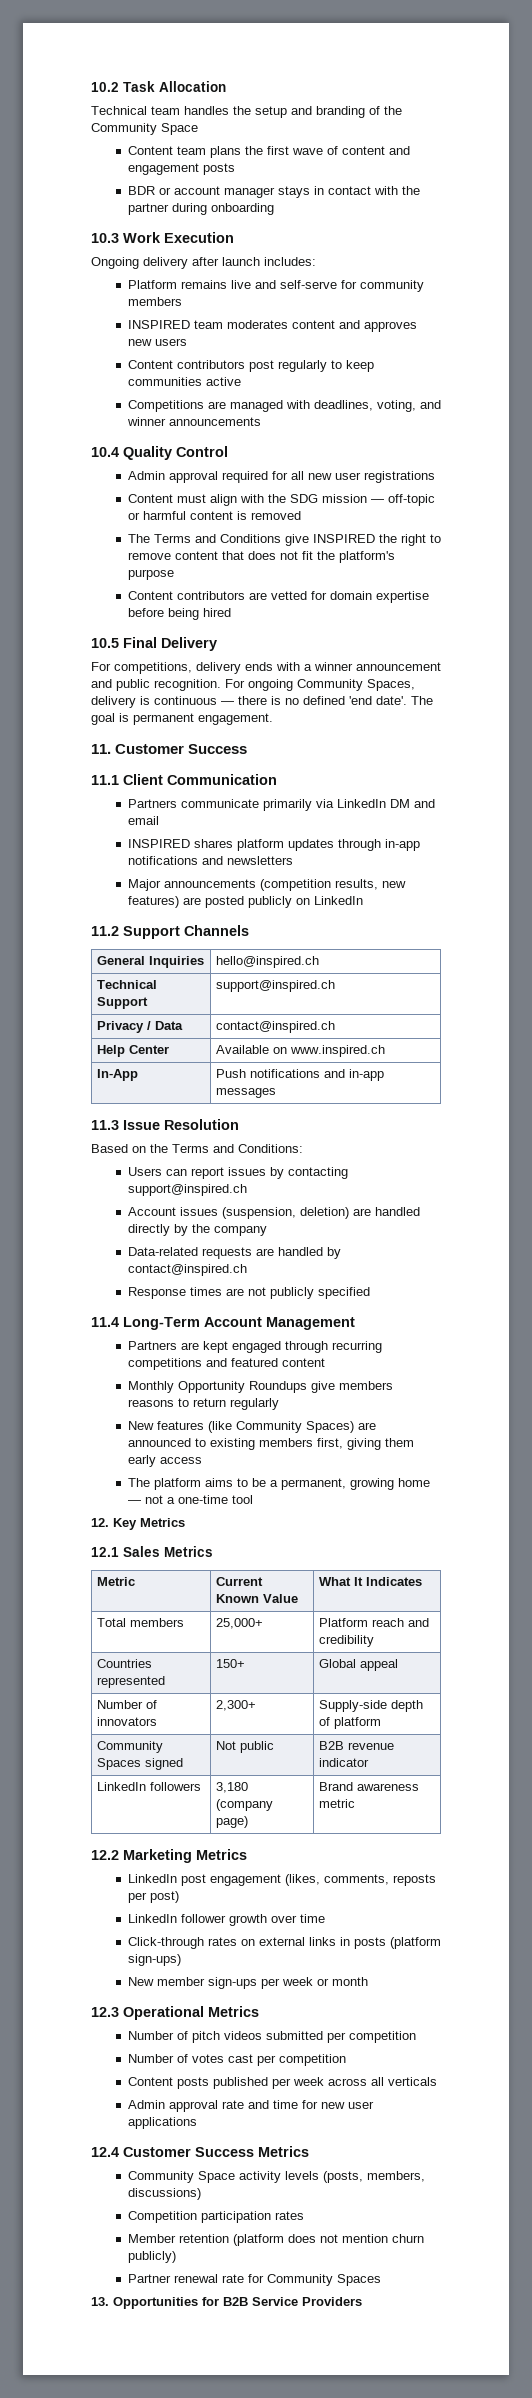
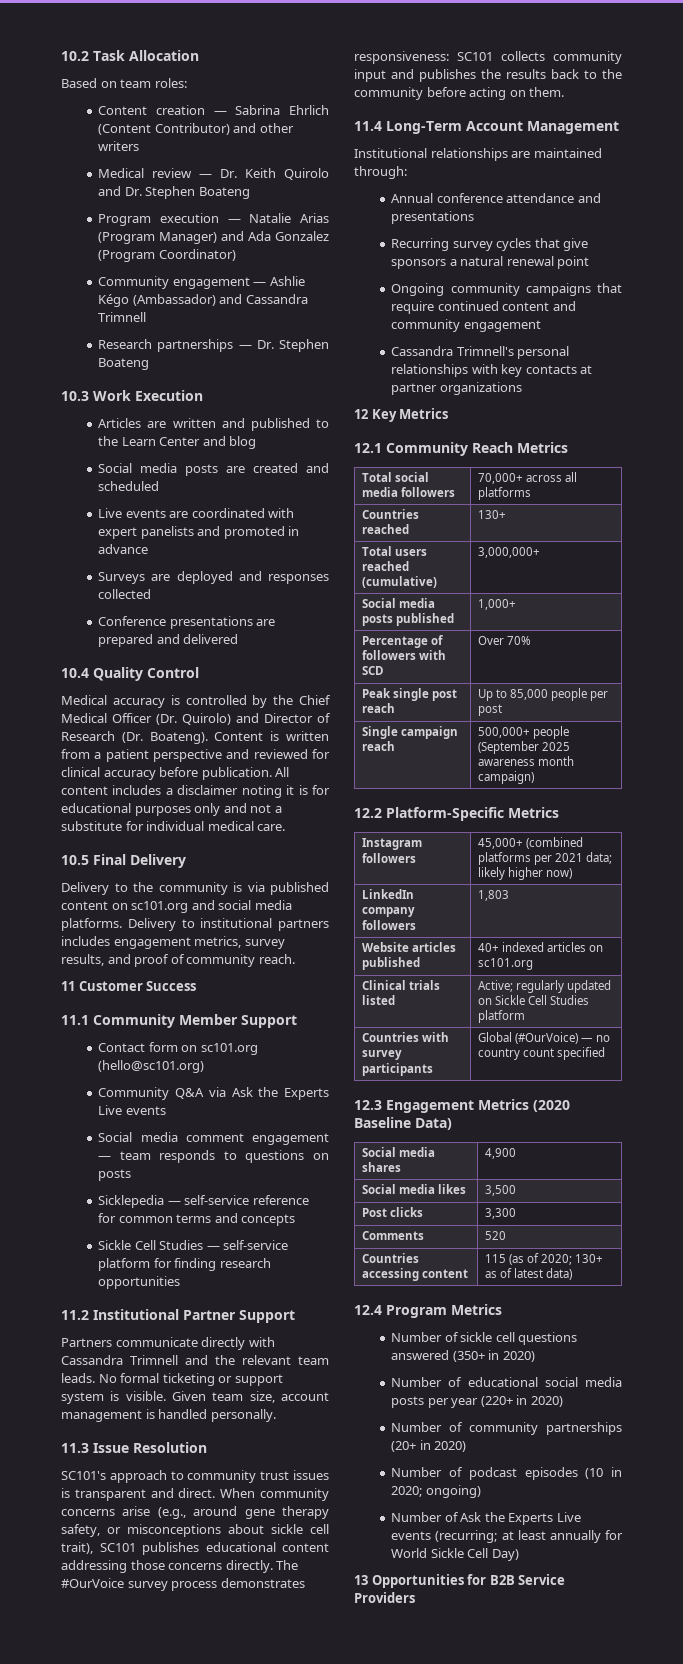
[91,106,402,118] [91,123,198,135] [127,146,410,158] [127,163,235,175] [127,186,420,198] [127,203,274,215] [91,232,234,243] [91,257,316,269] [127,280,424,292] [127,297,182,306] [127,320,417,332] [127,338,187,346] [127,360,374,372] [127,377,241,386] [127,400,441,412] [126,417,261,426] [91,446,228,460] [127,471,435,483] [127,494,435,506] [127,511,301,520] [127,534,441,546] [127,551,395,563] [127,569,174,580] [127,591,429,603] [127,608,231,620] [91,637,217,651] [91,662,441,674] [91,679,415,691] [91,696,433,708] [91,713,273,725] [91,744,248,754] [91,774,277,785] [127,799,435,811] [127,816,159,825] [127,839,420,851] [127,856,293,865] [127,879,406,891] [127,896,363,908] [91,925,249,939] [97,956,205,968] [216,956,320,968] [97,980,158,989] [97,997,149,1009] [216,980,336,992] [97,1021,184,1033] [216,1021,336,1033] [97,1045,170,1057] [216,1045,386,1057] [97,1069,139,1081] [216,1069,385,1081] [216,1088,277,1098] [91,1119,239,1130] [91,1144,303,1153] [127,1167,348,1179] [127,1184,247,1196] [127,1207,420,1219] [127,1224,267,1236] [127,1247,341,1259] [127,1264,247,1276] [127,1287,370,1299] [91,1317,355,1330] [127,1341,382,1353] [127,1358,325,1370] [127,1381,393,1393] [127,1398,279,1410] [127,1421,376,1433] [127,1438,414,1450] [127,1455,202,1467] [127,1478,430,1490] [127,1495,253,1504] [91,1518,109,1527] Technical team handles the setup and branding of the Community Space // Content team plans the first wave of content and engagement posts // BDR or account manager stays in contact with the partner during onboarding // 10.3 Work Execution // Ongoing delivery after launch includes: // Platform remains live and self-serve for community members // INSPIRED team moderates content and approves new users // Content contributors post regularly to keep communities active // Competitions are managed with deadlines, voting, and winner announcements // 10.4 Quality Control // Admin approval required for all new user registrations // Content must align with the SDG mission — off-topic or harmful content is removed // The Terms and Conditions give INSPIRED the right to remove content that does not fit the platform's purpose // Content contributors are vetted for domain expertise before being hired // 10.5 Final Delivery // For competitions, delivery ends with a winner announcement and public recognition. For ongoing Community Spaces, delivery is continuous — there is no defined 'end date'. The goal is permanent engagement. // 11. Customer Success // 11.1 Client Communication // Partners communicate primarily via LinkedIn DM and email // INSPIRED shares platform updates through in-app notifications and newsletters // Major announcements (competition results, new features) are posted publicly on LinkedIn // 11.2 Support Channels // General Inquiries | hello@inspired.ch // Technical Support | support@inspired.ch // Privacy / Data | contact@inspired.ch // Help Center | Available on www.inspired.ch // In-App | Push notifications and in-app messages // 11.3 Issue Resolution // Based on the Terms and Conditions: // Users can report issues by contacting support@inspired.ch // Account issues (suspension, deletion) are handled directly by the company // Data-related requests are handled by contact@inspired.ch // Response times are not publicly specified // 11.4 Long-Term Account Management // Partners are kept engaged through recurring competitions and featured content // Monthly Opportunity Roundups give members reasons to return regularly // New features (like Community Spaces) are announced to existing members first, giving them early access // The platform aims to be a permanent, growing home — not a one-time tool // 12. -> [61,78,187,88] [98,105,330,115] [98,123,294,135] [98,141,140,151] [98,168,330,180] [98,186,250,199] [98,213,330,226] [98,231,330,244] [98,249,236,262] [98,276,305,289] [98,294,308,307] [98,312,147,322] [98,339,329,352] [98,358,150,370] [61,390,203,401] [98,418,329,431] [98,436,257,449] [98,463,330,476] [98,481,160,491] [98,508,295,518] [98,526,300,539] [98,544,149,554] [98,571,329,584] [98,589,152,599] [98,616,276,629] [98,634,239,647] [61,667,199,681] [61,695,331,708] [61,713,331,725] [61,731,330,744] [61,749,330,762] [61,767,290,780] [61,785,330,798] [61,803,282,816] [61,821,286,831] [61,854,186,868] [61,882,329,895] [61,900,292,913] [61,918,329,931] [61,936,285,949] [61,954,295,967] [61,981,197,991] [61,1014,297,1028] [98,1042,258,1055] [98,1060,205,1073] [98,1087,329,1100] [98,1105,166,1115] [98,1132,329,1145] [98,1150,329,1163] [98,1169,132,1181] [98,1195,309,1208] [98,1213,296,1226] [98,1240,289,1250] [98,1258,271,1271] [98,1276,181,1289] [61,1309,295,1323] [61,1337,275,1350] [61,1355,329,1365] [61,1373,283,1386] [61,1391,329,1404] [61,1409,276,1422] [61,1442,207,1453] [61,1470,329,1483] [61,1488,329,1501] [61,1506,329,1519] [61,1524,329,1537] [61,1542,329,1555] [61,1560,299,1573] [61,1578,305,1591] [354,51,622,64] [354,69,622,82] [354,87,565,100] [354,121,619,134] [354,148,602,161] [354,166,407,179] [391,193,601,203] [391,211,475,224] [391,238,589,251] [391,256,590,269] [391,283,622,296] [391,301,576,314] [391,319,541,332] [391,346,570,359] [391,364,593,377] [391,382,522,395] [354,409,368,419] Based on team roles: // Content creation — Sabrina Ehrlich (Content Contributor) and other writers // Medical review — Dr. Keith Quirolo and Dr. Stephen Boateng // Program execution — Natalie Arias (Program Manager) and Ada Gonzalez (Program Coordinator) // Community engagement — Ashlie Kégo (Ambassador) and Cassandra Trimnell // Research partnerships — Dr. Stephen Boateng // 10.3 Work Execution // Articles are written and published to the Learn Center and blog // Social media posts are created and scheduled // Live events are coordinated with expert panelists and promoted in advance // Surveys are deployed and responses collected // Conference presentations are prepared and delivered // 10.4 Quality Control // Medical accuracy is controlled by the Chief Medical Officer (Dr. Quirolo) and Director of Research (Dr. Boateng). Content is written from a patient perspective and reviewed for clinical accuracy before publication. All content includes a disclaimer noting it is for educational purposes only and not a substitute for individual medical care. // 10.5 Final Delivery // Delivery to the community is via published content on sc101.org and social media platforms. Delivery to institutional partners includes engagement metrics, survey results, and proof of community reach. // 11 Customer Success // 11.1 Community Member Support // Contact form on sc101.org (hello@sc101.org) // Community Q&A via Ask the Experts Live events // Social media comment engagement — team responds to questions on posts // Sicklepedia — self-service reference for common terms and concepts // Sickle Cell Studies — self-service platform for finding research opportunities // 11.2 Institutional Partner Support // Partners communicate directly with Cassandra Trimnell and the relevant team leads. No formal ticketing or support system is visible. Given team size, account management is handled personally. // 11.3 Issue Resolution // SC101's approach to community trust issues is transparent and direct. When community concerns arise (e.g., around gene therapy safety, or misconceptions about sickle cell trait), SC101 publishes educational content addressing those concerns directly. The #OurVoice survey process demonstrates responsiveness: SC101 collects community input and publishes the results back to the community before acting on them. // 11.4 Long-Term Account Management // Institutional relationships are maintained through: // Annual conference attendance and presentations // Recurring survey cycles that give sponsors a natural renewal point // Ongoing community campaigns that require continued content and community engagement // Cassandra Trimnell's personal relationships with key contacts at partner organizations // 12
[123,1546,213,1557] [97,1577,136,1586] [216,1577,264,1586] [216,1594,299,1603] [319,1577,423,1586] [97,1618,185,1627] [216,1618,264,1629] [319,1618,430,1627] [319,1635,375,1647] [97,1659,153,1668] [97,1676,166,1688] [216,1659,246,1668] [319,1659,399,1671] [97,1700,158,1709] [97,1717,158,1726] [216,1700,257,1711] [319,1700,424,1712] [319,1717,382,1729] [97,1741,164,1753] [97,1758,184,1770] [216,1741,275,1753] [319,1741,395,1750] [319,1758,370,1767] [97,1782,202,1791] [216,1782,249,1793] [216,1799,274,1811] [216,1816,249,1828] [319,1782,420,1791] [319,1799,356,1808] [91,1849,247,1863] [127,1874,436,1886] [127,1891,179,1903] [127,1914,325,1926] [127,1937,441,1949] [127,1954,181,1966] [127,1977,368,1989] [91,2006,259,2020] [127,2031,416,2043] [127,2054,346,2066] [127,2077,437,2089] [127,2100,374,2112] [127,2117,197,2129] [91,2146,309,2157] [127,2171,425,2183] [127,2188,201,2200] [127,2211,304,2223] [127,2234,424,2246] [127,2251,176,2263] [127,2274,381,2286] [91,2297,109,2306] Sales Metrics // Metric | Current Known Value | What It Indicates // Total members | 25,000+ | Platform reach and credibility // Countries represented | 150+ | Global appeal // Number of innovators | 2,300+ | Supply-side depth of platform // Community Spaces signed | Not public | B2B revenue indicator // LinkedIn followers | 3,180 (company page) | Brand awareness metric // 12.2 Marketing Metrics // LinkedIn post engagement (likes, comments, reposts per post) // LinkedIn follower growth over time // Click-through rates on external links in posts (platform sign-ups) // New member sign-ups per week or month // 12.3 Operational Metrics // Number of pitch videos submitted per competition // Number of votes cast per competition // Content posts published per week across all verticals // Admin approval rate and time for new user applications // 12.4 Customer Success Metrics // Community Space activity levels (posts, members, discussions) // Competition participation rates // Member retention (platform does not mention churn publicly) // Partner renewal rate for Community Spaces // 13. -> [386,442,568,456] [361,472,429,482] [361,487,455,497] [477,472,578,484] [477,487,531,500] [361,509,419,519] [361,524,409,534] [477,510,506,519] [361,546,427,556] [361,561,409,571] [361,576,437,588] [477,547,540,558] [361,598,435,608] [361,613,454,626] [477,599,516,610] [361,635,443,648] [361,650,446,660] [361,666,384,675] [477,636,531,645] [361,688,458,701] [361,703,395,713] [477,688,609,701] [477,704,502,716] [361,726,458,739] [361,741,395,751] [477,726,569,739] [477,741,570,754] [477,756,574,766] [477,771,534,784] [354,807,559,821] [361,838,422,850] [361,853,416,863] [477,837,583,849] [477,852,613,865] [477,867,573,880] [361,889,414,899] [361,907,415,917] [361,920,416,930] [477,890,509,901] [361,942,456,952] [361,957,420,970] [477,942,604,952] [477,958,533,970] [361,980,440,990] [361,995,395,1005] [477,980,612,993] [477,995,590,1005] [477,1010,525,1023] [361,1032,449,1042] [361,1050,402,1060] [361,1063,433,1076] [477,1032,611,1044] [477,1047,606,1060] [354,1099,570,1113] [354,1117,452,1130] [361,1147,435,1157] [361,1162,401,1172] [484,1148,516,1159] [361,1184,467,1194] [484,1185,516,1196] [361,1207,423,1217] [484,1208,516,1219] [361,1231,424,1240] [484,1231,506,1240] [361,1253,419,1263] [361,1268,468,1281] [484,1253,604,1265] [484,1268,573,1280] [354,1304,502,1318] [391,1332,578,1345] [391,1350,535,1362] [391,1377,622,1387] [391,1395,563,1408] [391,1422,622,1435] [391,1440,467,1452] [391,1467,622,1480] [391,1485,481,1498] [391,1512,581,1525] [391,1530,623,1543] [391,1548,519,1561] [354,1575,368,1585] Community Reach Metrics // Total social media followers | 70,000+ across all platforms // Countries reached | 130+ // Total users reached (cumulative) | 3,000,000+ // Social media posts published | 1,000+ // Percentage of followers with SCD | Over 70% // Peak single post reach | Up to 85,000 people per post // Single campaign reach | 500,000+ people (September 2025 awareness month campaign) // 12.2 Platform-Specific Metrics // Instagram followers | 45,000+ (combined platforms per 2021 data; likely higher now) // LinkedIn company followers | 1,803 // Website articles published | 40+ indexed articles on sc101.org // Clinical trials listed | Active; regularly updated on Sickle Cell Studies platform // Countries with survey participants | Global (#OurVoice) — no country count specified // 12.3 Engagement Metrics (2020 Baseline Data) // Social media shares | 4,900 // Social media likes | 3,500 // Post clicks | 3,300 // Comments | 520 // Countries accessing content | 115 (as of 2020; 130+ as of latest data) // 12.4 Program Metrics // Number of sickle cell questions answered (350+ in 2020) // Number of educational social media posts per year (220+ in 2020) // Number of community partnerships (20+ in 2020) // Number of podcast episodes (10 in 2020; ongoing) // Number of Ask the Experts Live events (recurring; at least annually for World Sickle Cell Day) // 13

